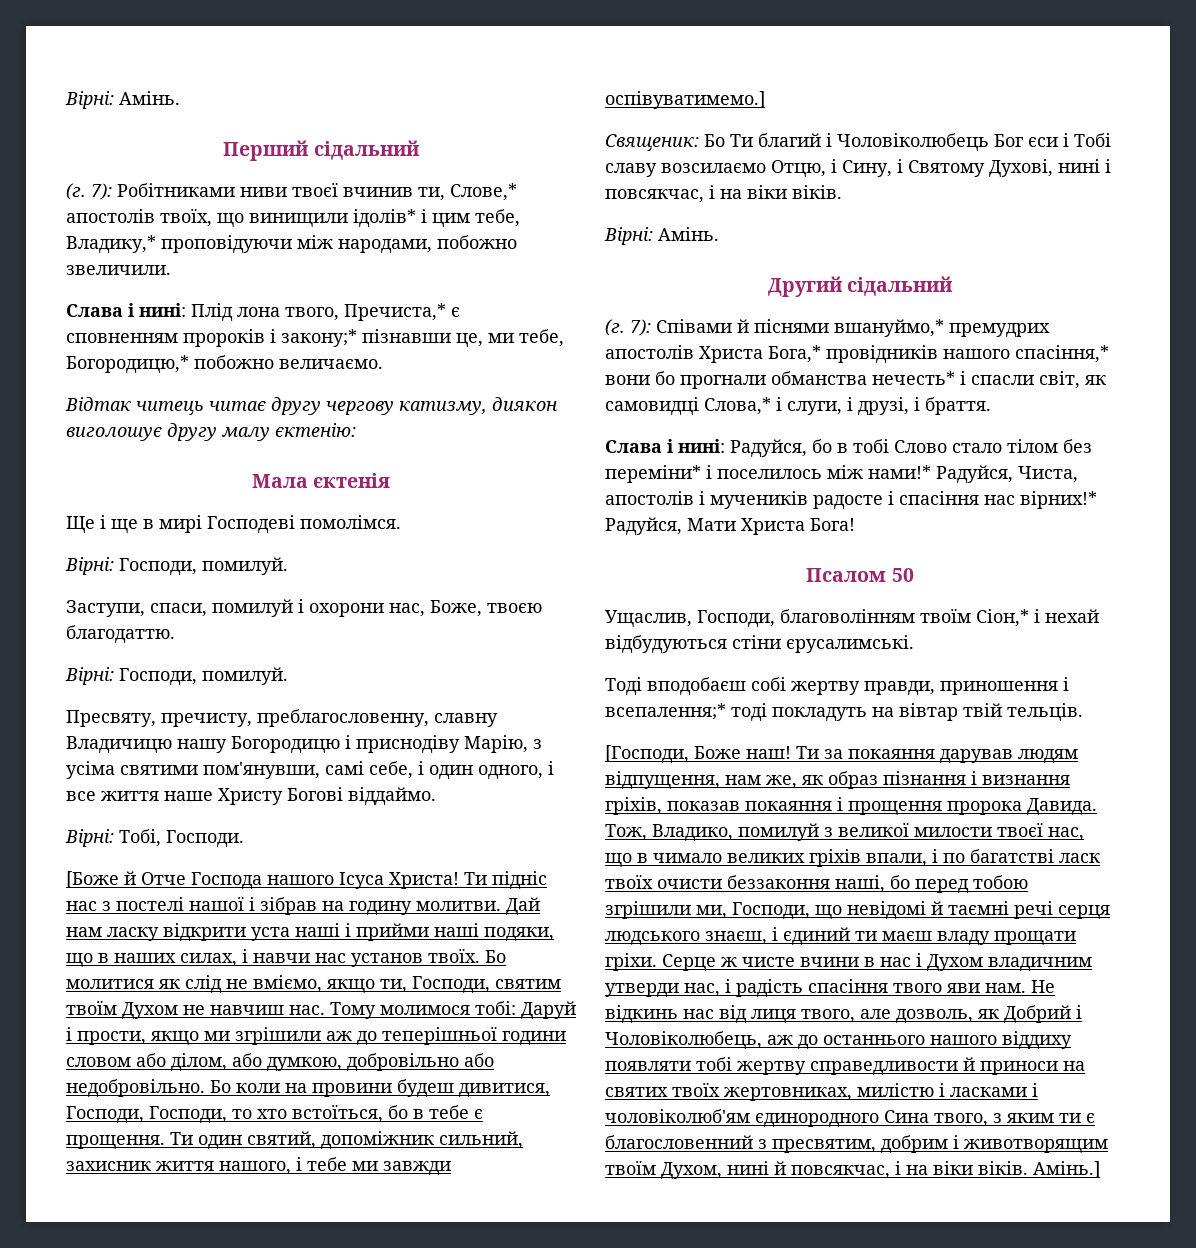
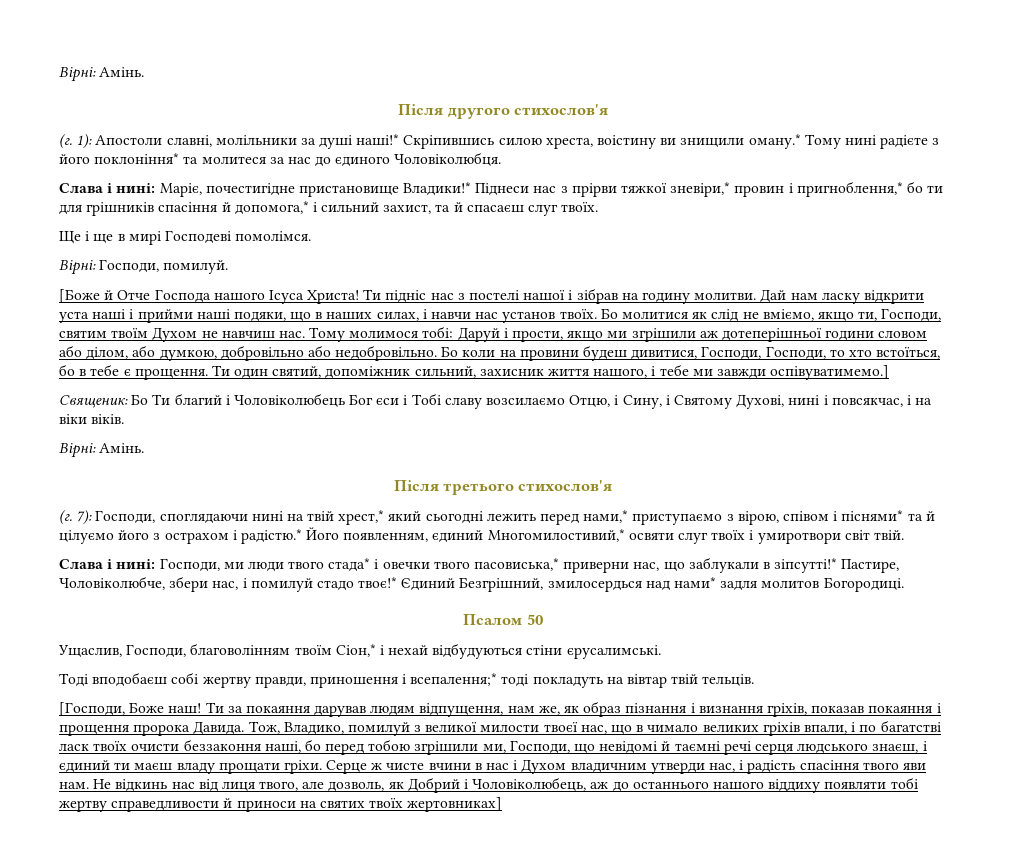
[65,91,180,109] [223,140,420,161] [66,182,517,201] [66,208,520,228] [66,235,517,254] [66,265,171,275] [66,303,460,322] [66,329,564,348] [66,355,383,374] [65,397,557,415] [66,423,356,441] [251,473,391,488] Вірні: Амінь. // Перший сідальний // (г. 7): Робітниками ниви твоєї вчинив ти, Слове,* апостолів твоїх, що винищили ідолів* і цим тебе, Владику,* проповідуючи між народами, побожно звеличили. // Слава і нині: Плід лона твого, Пречиста,* є сповненням пророків і закону;* пізнавши це, ми тебе, Богородицю,* побожно величаємо. // Відтак читець читає другу чергову катизму, диякон виголошує другу малу єктенію: // Мала єктенія -> [59,67,145,82] [398,104,608,119] [59,134,940,149] [59,152,502,167] [59,181,944,197] [59,201,599,216] Вірні: Амінь. // Після другого стихослов'я // (г. 1): Апостоли славні, молільники за душі наші!* Скріпившись силою хреста, воістину ви знищили оману.* Тому нині радієте з його поклоніння* та молитеся за нас до єдиного Чоловіколюбця. // Слава і нині: Маріє, почестигідне пристановище Владики!* Піднеси нас з прірви тяжкої зневіри,* провин і пригноблення,* бо ти для грішників спасіння й допомога,* і сильний захист, та й спасаєш слуг твоїх.
[66,599,542,617] [66,625,175,644] [65,667,288,686] [66,709,498,727] [66,735,542,754] [66,761,554,780] [66,787,436,806] [65,829,244,848] // Заступи, спаси, помилуй і охорони нас, Боже, твоєю благодаттю. // Вірні: Господи, помилуй. // Пресвяту, пречисту, преблагословенну, славну Владичицю нашу Богородицю і приснодіву Марію, з усіма святими пом'янувши, самі себе, і один одного, і все життя наше Христу Богові віддаймо. // Вірні: Тобі, Господи. -> (229, 267) none
[357,1026,497,1046] до теперішньої -> [721,328,822,342] дотеперішньої
[767,276,954,297] [605,319,1050,338] [605,345,1109,364] [605,371,1106,389] [605,397,991,416] [605,439,1092,458] [605,465,1078,484] [605,491,1097,510] [605,517,855,536] Другий сідальний // (г. 7): Співами й піснями вшануймо,* премудрих апостолів Христа Бога,* провідників нашого спасіння,* вони бо прогнали обманства нечесть* і спасли світ, як самовидці Слова,* і слуги, і друзі, і браття. // Слава і нині: Радуйся, бо в тобі Слово стало тілом без переміни* і поселилось між нами!* Радуйся, Чиста, апостолів і мучеників радосте і спасіння нас вірних!* Радуйся, Мати Христа Бога! -> [393,480,613,495] [59,510,935,525] [59,527,904,544] [59,557,900,573] [59,576,904,592] Після третього стихослов'я // (г. 7): Господи, споглядаючи нині на твій хрест,* який сьогодні лежить перед нами,* приступаємо з вірою, співом і піснями* та й цілуємо його з острахом і радістю.* Його появленням, єдиний Многомилостивий,* освяти слуг твоїх і умиротвори світ твій. // Слава і нині: Господи, ми люди твого стада* і овечки твого пасовиська,* приверни нас, що заблукали в зіпсутті!* Пастире, Чоловіколюбче, збери нас, і помилуй стадо твоє!* Єдиний Безгрішний, змилосердься над нами* задля молитов Богородиці.
[724,1083,1038,1101] [605,1109,1095,1128] [605,1135,1108,1154] [605,1160,1100,1180] жертовниках, милістю і ласками і чоловіколюб'ям єдинородного Сина твого, з яким ти є благословенний з пресвятим, добрим і животворящим твоїм Духом, нині й повсякчас, і на віки віків. Амінь.] -> [407,797,503,812] жертовниках]

